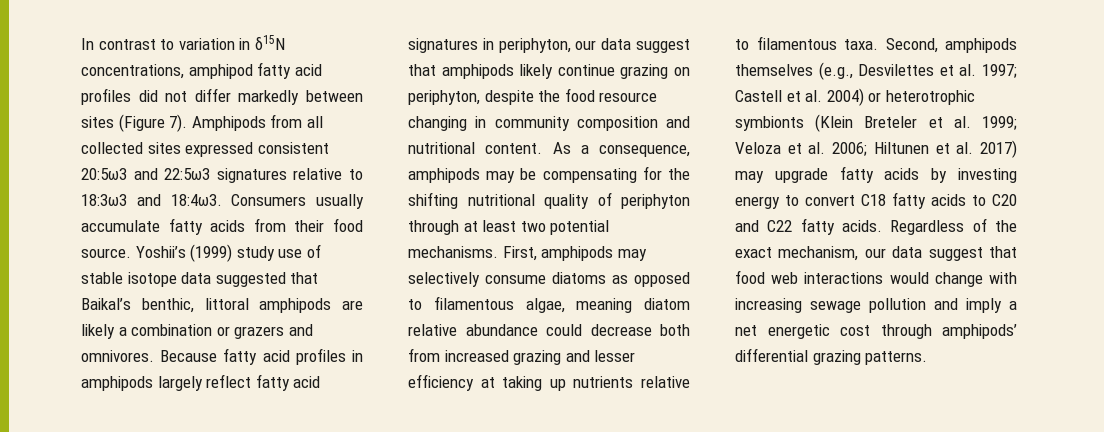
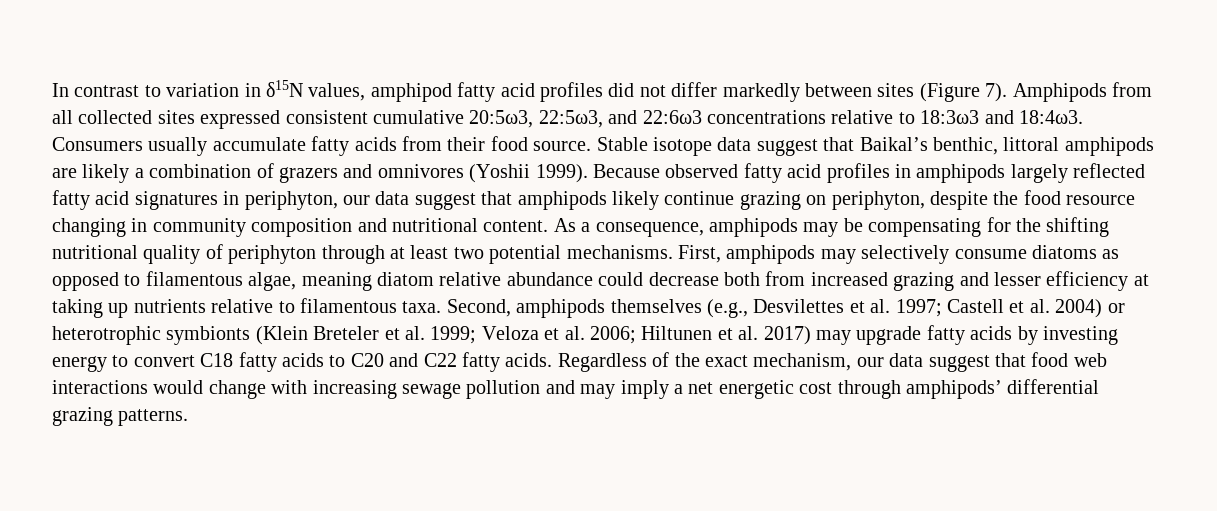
[81,64,184,79] concentrations, -> [308,83,366,101] values,
[81,168,287,183] 20:5ω3 and 22:5ω3 signatures -> [373,110,826,128] cumulative 20:5ω3, 22:5ω3, and 22:6ω3 concentrations
[135,244,321,262] [81,272,123,284] Yoshii’s (1999) study use of stable -> [596,137,648,151] Stable
[215,272,286,287] suggested -> [756,139,818,156] suggest
[216,326,230,336] or -> [256,163,274,178] of
[81,350,218,362] omnivores. Because -> [377,164,739,183] omnivores (Yoshii 1999). Because observed
[206,374,252,388] reflect -> [1073,163,1146,178] reflected
(958, 304) none -> [580,384,616,399] may

